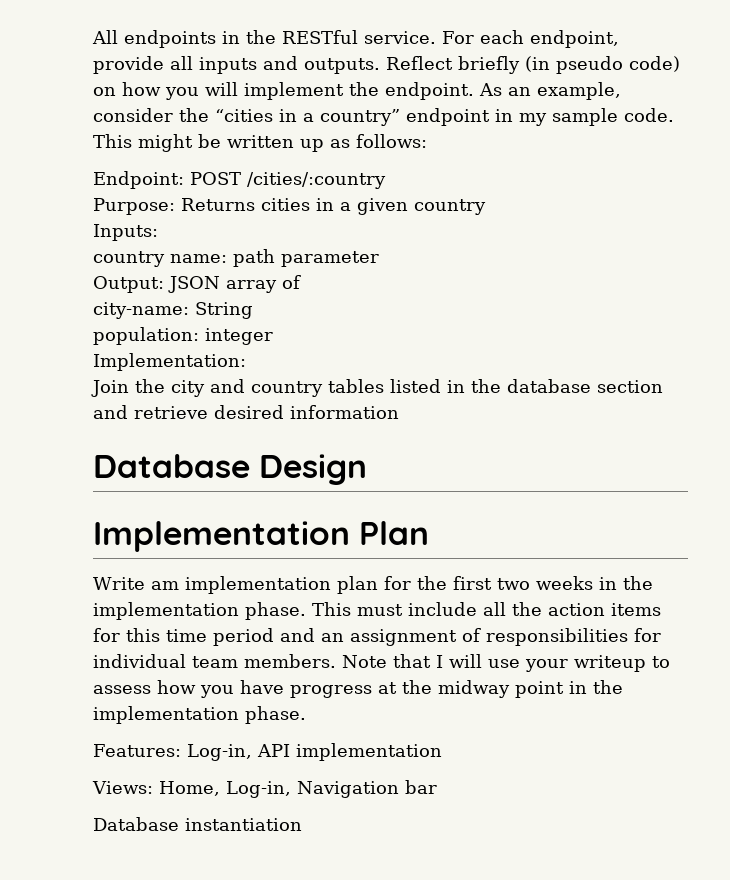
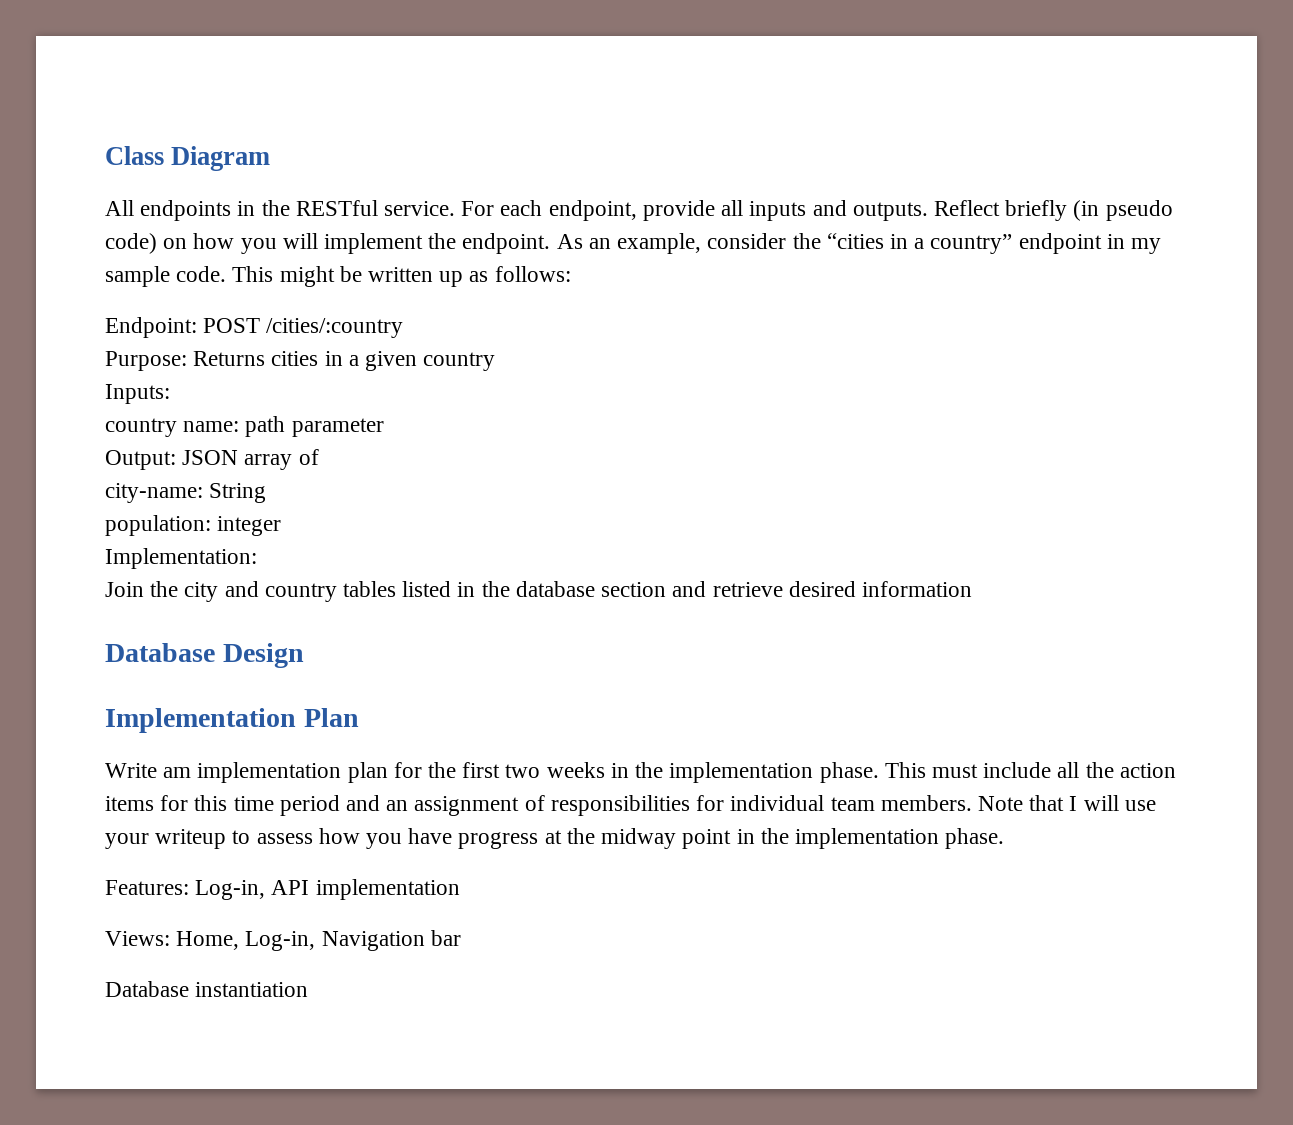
(92, 37) none -> [105,146,271,171] Class Diagram //

